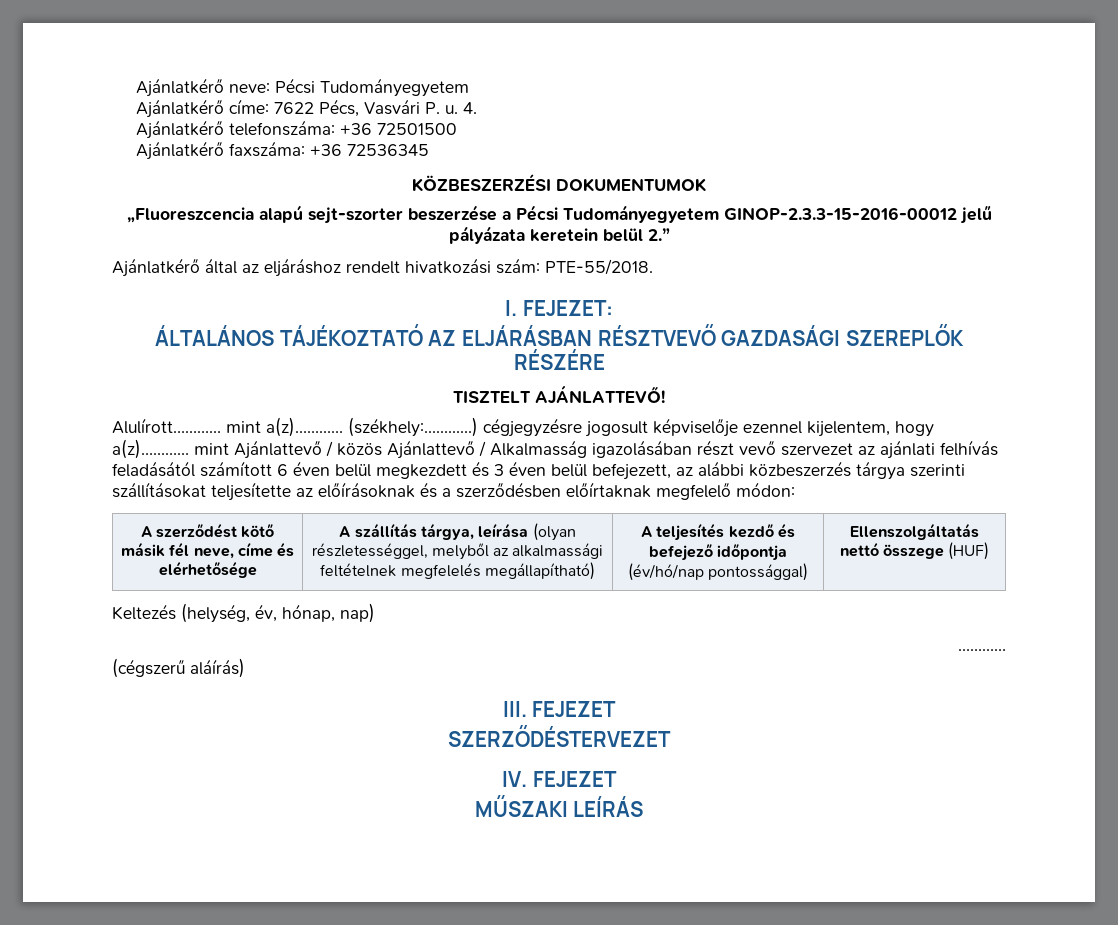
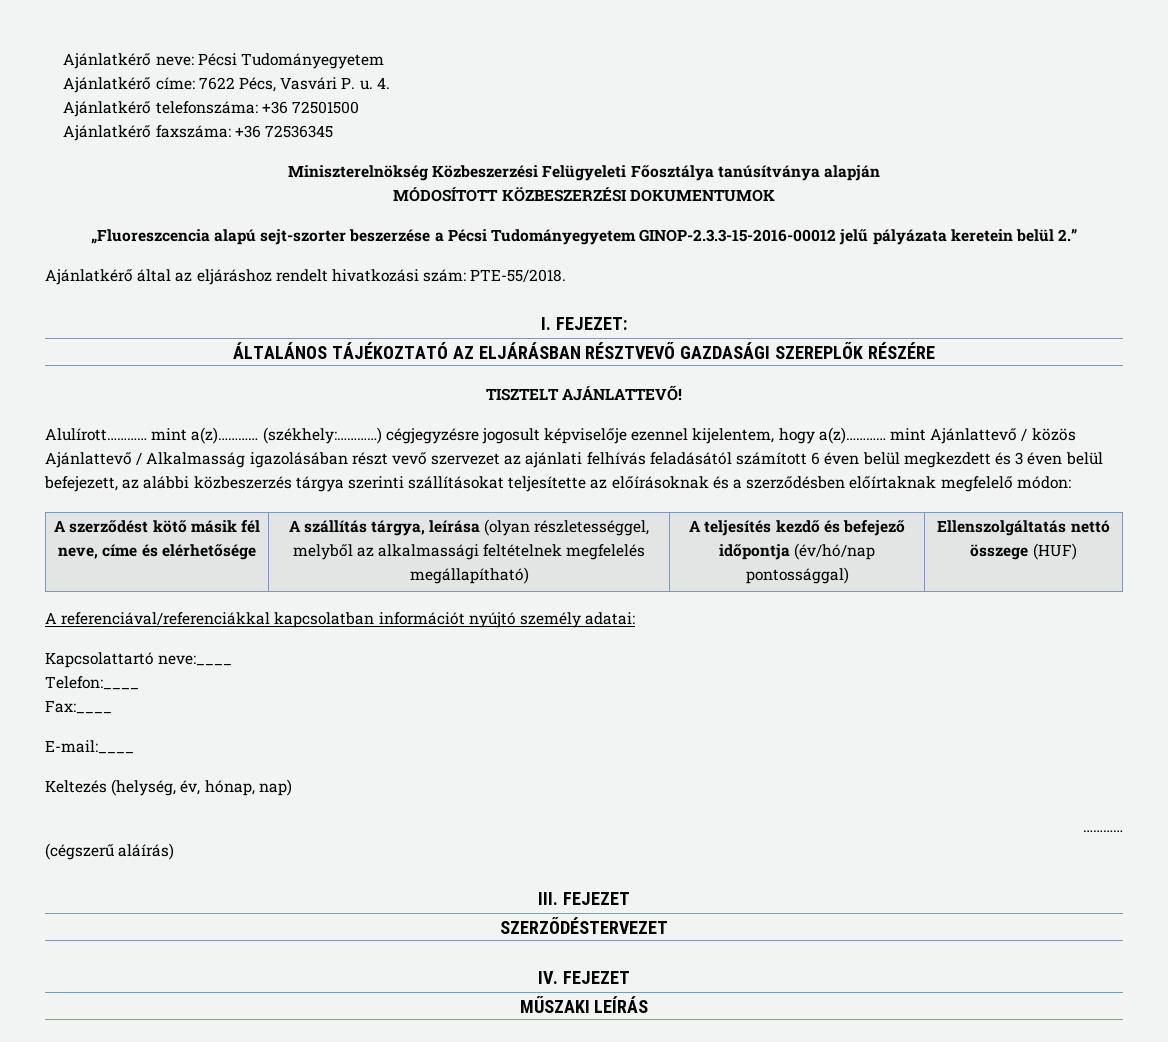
(430, 150) none -> [288,165,880,181] [393,187,499,202] Miniszterelnökség Közbeszerzési Felügyeleti Főosztálya tanúsítványa alapján // MÓDOSÍTOTT
(990, 551) none -> [45,612,636,628] [45,652,233,668] [45,676,139,690] [45,700,112,714] [45,740,134,754] // A referenciával/referenciákkal kapcsolatban információt nyújtó személy adatai: // Kapcsolattartó neve:____ // Telefon:____ // Fax:____ // E-mail:____

